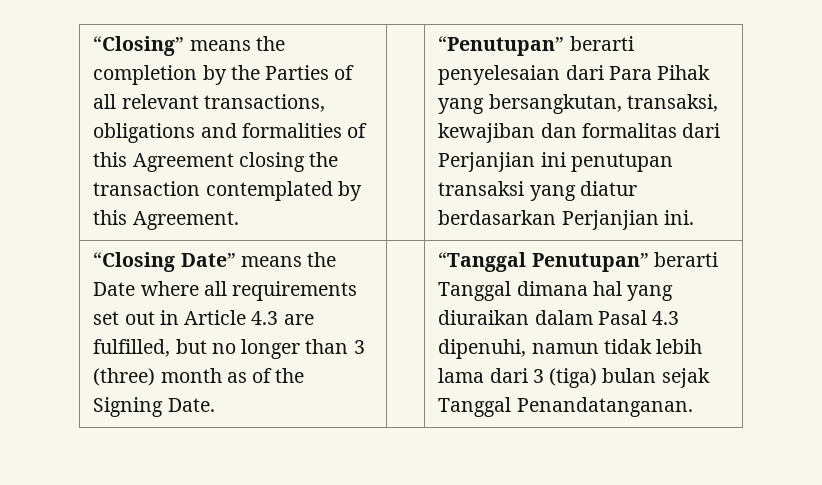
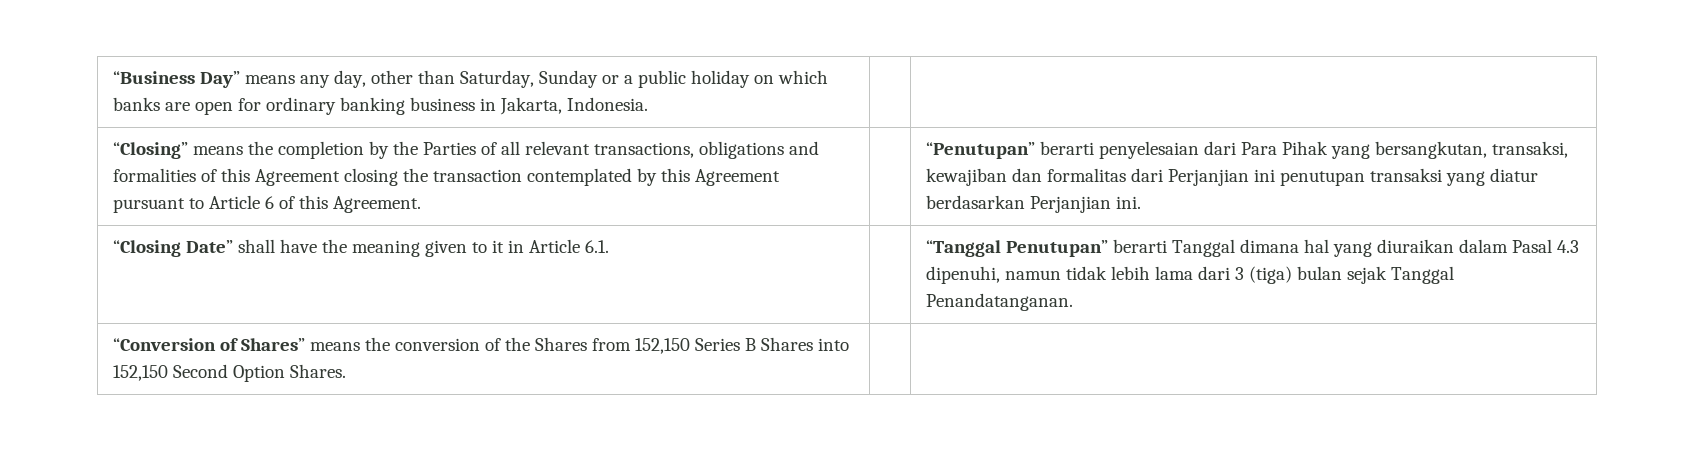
(93, 46) none -> [112,70,828,88] [112,97,648,115] “Business Day” means any day, other than Saturday, Sunday or a public holiday on which banks are open for ordinary banking business in Jakarta, Indonesia. | | //
(128, 217) none -> [694,169,780,186] [112,195,328,213] Agreement pursuant to Article 6 of this
[240,252,337,267] [93,281,358,301] [93,310,314,325] [93,339,365,359] [93,368,305,386] [93,397,215,417] means the Date where all requirements set out in Article 4.3 are fulfilled, but no longer than 3 (three) month as of the Signing Date. -> [237,239,609,257] shall have the meaning given to it in Article 6.1.
(693, 407) none -> [112,337,849,354] [112,364,346,382] // “Conversion of Shares” means the conversion of the Shares from 152,150 Series B Shares into 152,150 Second Option Shares. | |

